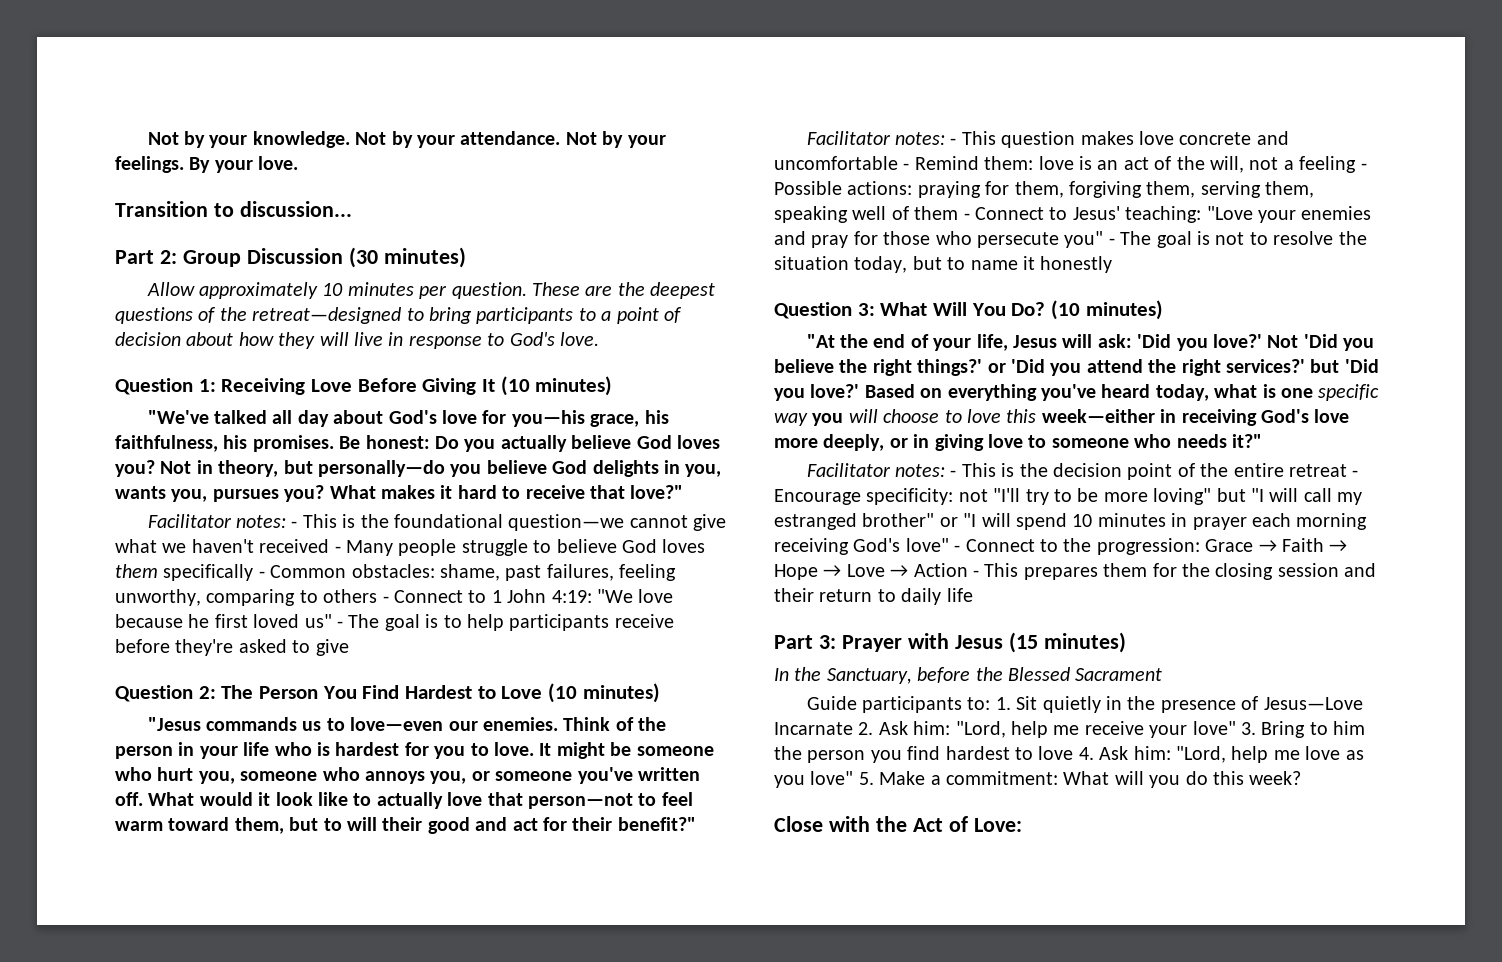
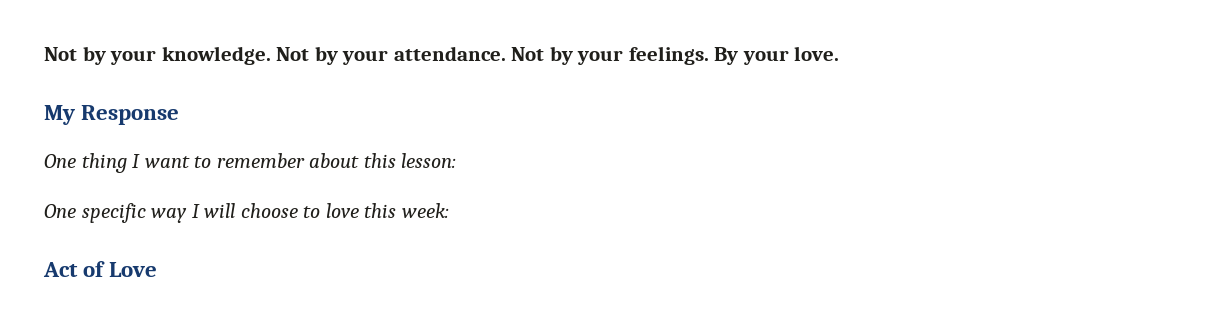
[115,201,352,217] [115,247,466,268] [146,282,716,299] [115,307,682,324] [115,332,599,349] [115,376,613,396] [147,410,669,427] [115,435,720,452] [115,460,722,477] [115,485,684,502] [147,514,727,531] [115,539,706,556] [115,564,677,581] [115,589,674,606] [115,614,674,631] [115,639,349,656] [115,683,660,703] [147,717,667,731] [115,742,714,759] [115,767,700,784] [115,792,693,809] [115,817,696,834] [806,131,1289,148] [774,156,1367,173] [774,181,1315,198] [774,206,1372,223] [774,231,1367,248] [774,256,1113,273] [774,300,1163,320] [806,334,1375,351] [774,359,1379,376] [774,384,1313,401] Transition to discussion... // Part 2: Group Discussion (30 minutes) // Allow approximately 10 minutes per question. These are the deepest questions of the retreat—designed to bring participants to a point of decision about how they will live in response to God's love. // Question 1: Receiving Love Before Giving It (10 minutes) // "We've talked all day about God's love for you—his grace, his faithfulness, his promises. Be honest: Do you actually believe God loves you? Not in theory, but personally—do you believe God delights in you, wants you, pursues you? What makes it hard to receive that love?" // Facilitator notes: - This is the foundational question—we cannot give what we haven't received - Many people struggle to believe God loves them specifically - Common obstacles: shame, past failures, feeling unworthy, comparing to others - Connect to 1 John 4:19: "We love because he first loved us" - The goal is to help participants receive before they're asked to give // Question 2: The Person You Find Hardest to Love (10 minutes) // "Jesus commands us to love—even our enemies. Think of the person in your life who is hardest for you to love. It might be someone who hurt you, someone who annoys you, or someone you've written off. What would it look like to actually love that person—not to feel warm toward them, but to will their good and act for their benefit?" // Facilitator notes: - This question makes love concrete and uncomfortable - Remind them: love is an act of the will, not a feeling - Possible actions: praying for them, forgiving them, serving them, speaking well of them - Connect to Jesus' teaching: "Love your enemies and pray for those who persecute you" - The goal is not to resolve the situation today, but to name it honestly // Question 3: What Will You Do? (10 minutes) // "At the end of your life, Jesus will ask: 'Did you love?' Not 'Did you believe the right things?' or 'Did you attend the right services?' but 'Did you love?' Based on everything you've heard today, what is one -> [44,105,180,125] [44,153,457,173] [44,204,76,218] My Response // One thing I want to remember about this lesson: // One
[812,413,844,426] you -> [191,204,200,218] I
[1041,409,1350,426] [774,434,1262,451] [806,463,1359,480] [774,488,1363,505] [774,513,1368,530] [774,538,1348,555] [774,563,1377,580] [774,588,973,605] [774,632,1126,653] [774,667,1163,684] [806,696,1363,713] [774,721,1366,738] [774,746,1364,763] [774,771,1302,788] [774,816,907,832] week—either in receiving God's love more deeply, or in giving love to someone who needs it?" // Facilitator notes: - This is the decision point of the entire retreat - Encourage specificity: not "I'll try to be more loving" but "I will call my estranged brother" or "I will spend 10 minutes in prayer each morning receiving God's love" - Connect to the progression: Grace → Faith → Hope → Love → Action - This prepares them for the closing session and their return to daily life // Part 3: Prayer with Jesus (15 minutes) // In the Sanctuary, before the Blessed Sacrament // Guide participants to: 1. Sit quietly in the presence of Jesus—Love Incarnate 2. Ask him: "Lord, help me receive your love" 3. Bring to him the person you find hardest to love 4. Ask him: "Lord, help me love as you love" 5. Make a commitment: What will you do this week? // Close with the -> [401,203,449,218] week: //
[973,818,1022,832] Love: -> [109,262,158,277] Love

